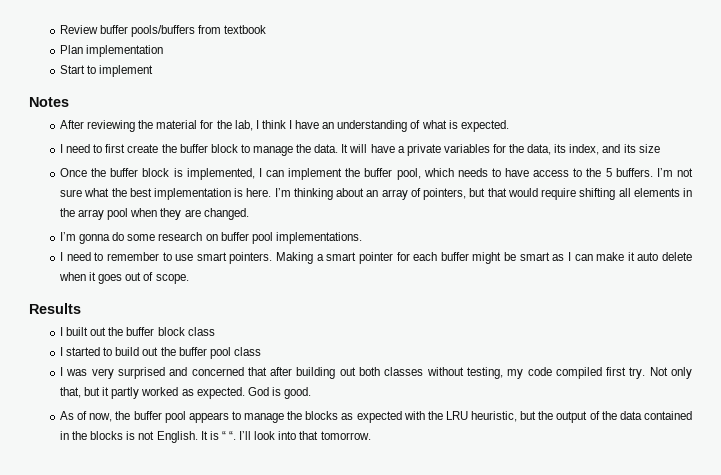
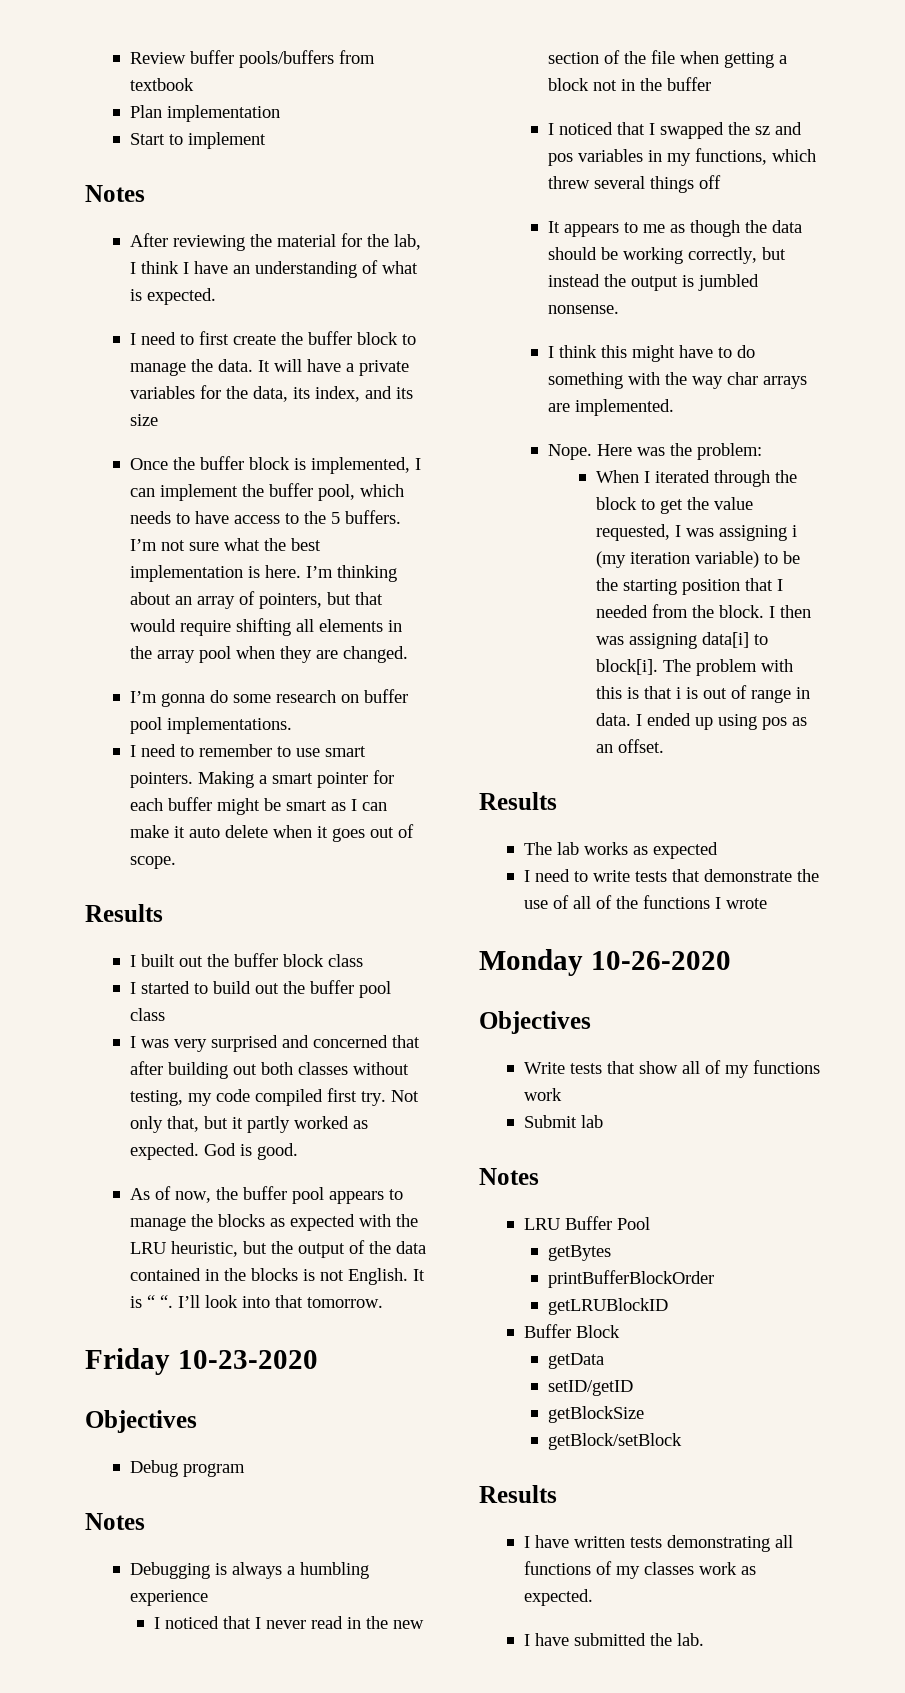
(371, 435) none -> [85,1348,318,1375] [85,1410,197,1433] [129,1460,245,1477] [85,1513,145,1530] [129,1562,369,1579] [129,1590,208,1606] [153,1616,424,1629] [547,50,787,68] [547,77,711,91] [547,122,802,139] [547,148,816,166] [547,175,721,193] [547,220,802,237] [547,247,786,264] [547,274,759,291] [547,305,619,314] [547,345,755,362] [547,372,807,389] [547,399,674,416] [547,443,762,460] [596,470,798,487] [596,497,754,514] [596,524,798,541] [596,551,801,568] [596,578,784,595] [596,604,812,618] [596,632,769,649] [596,659,794,676] [596,685,811,703] [596,713,808,730] [596,739,665,753] [479,792,557,810] [523,842,718,859] [523,869,819,882] [523,895,767,909] [479,949,731,976] [479,1011,591,1034] [523,1060,820,1078] [523,1088,562,1101] [523,1115,603,1128] [479,1168,539,1185] [523,1216,650,1230] [547,1245,611,1261] [547,1270,714,1288] [547,1298,668,1315] [523,1324,620,1338] [547,1353,604,1369] [547,1380,633,1396] [547,1406,644,1423] [547,1433,682,1450] [479,1485,557,1503] [523,1535,793,1552] [523,1561,756,1579] [523,1589,593,1606] [523,1633,704,1646] // Friday 10-23-2020 // Objectives // Debug program // Notes // Debugging is always a humbling experience // I noticed that I never read in the new section of the file when getting a block not in the buffer // I noticed that I swapped the sz and pos variables in my functions, which threw several things off // It appears to me as though the data should be working correctly, but instead the output is jumbled nonsense. // I think this might have to do something with the way char arrays are implemented. // Nope. Here was the problem: // When I iterated through the block to get the value requested, I was assigning i (my iteration variable) to be the starting position that I needed from the block. I then was assigning data[i] to block[i]. The problem with this is that i is out of range in data. I ended up using pos as an offset. // Results // The lab works as expected // I need to write tests that demonstrate the use of all of the functions I wrote // Monday 10-26-2020 // Objectives // Write tests that show all of my functions work // Submit lab // Notes // LRU Buffer Pool // getBytes // printBufferBlockOrder // getLRUBlockID // Buffer Block // getData // setID/getID // getBlockSize // getBlock/setBlock // Results // I have written tests demonstrating all functions of my classes work as expected. // I have submitted the lab.

